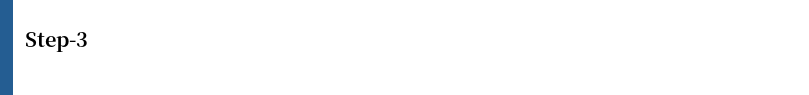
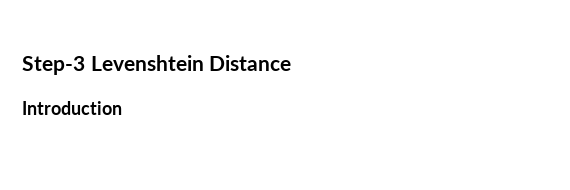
(88, 42) none -> [90,55,292,71] [22,101,122,115] Levenshtein Distance // Introduction

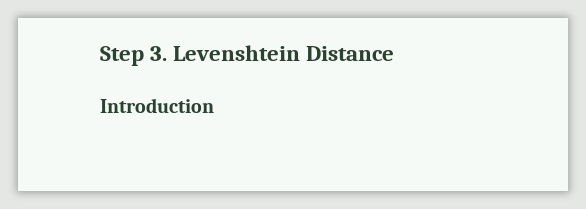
[22,56,85,75] Step-3 -> [100,46,168,66] Step 3.

